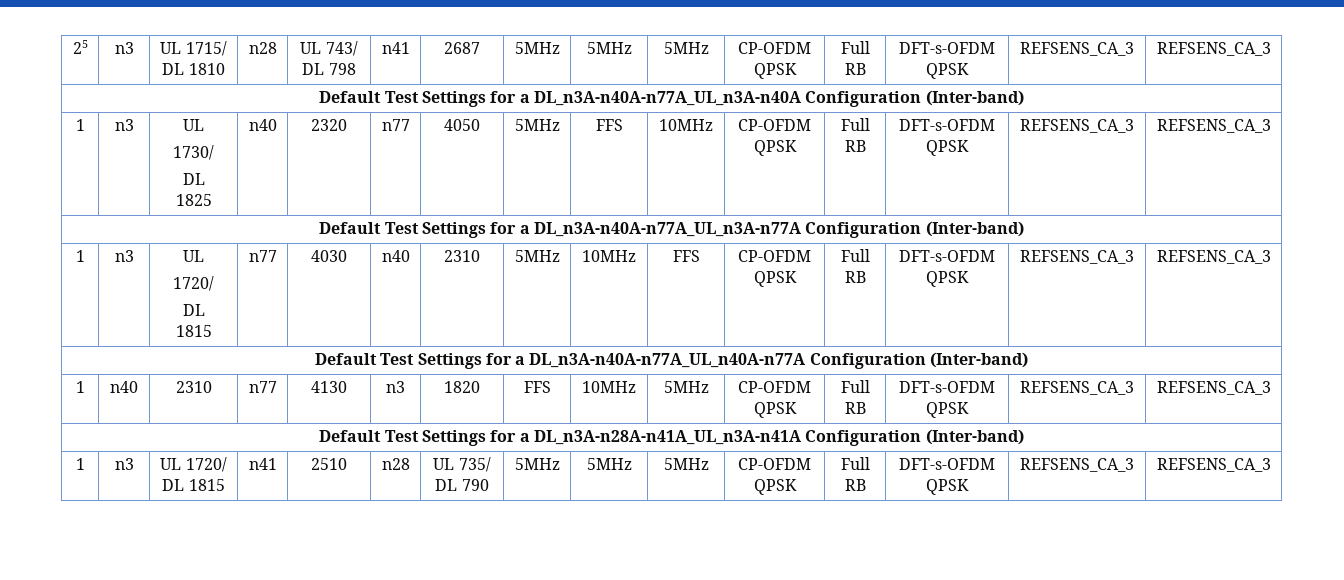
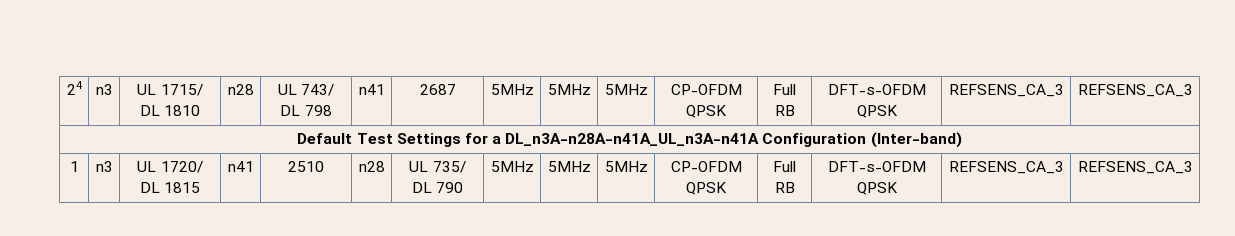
[72,40,88,54] 25 -> [66,81,83,95] 24
[319,90,1024,107] [75,119,85,131] [114,119,134,131] [183,119,204,131] [173,145,214,160] [182,173,205,185] [175,194,212,206] [248,119,277,131] [311,119,347,131] [381,119,410,131] [444,119,480,131] [514,119,560,131] [595,119,623,131] [659,119,713,131] [738,119,811,131] [753,140,797,156] [840,118,870,131] [844,140,866,152] [899,119,995,131] [926,140,969,156] [1020,119,1134,133] [1156,119,1271,133] [319,221,1024,238] [75,250,85,262] [114,250,134,262] [183,250,204,262] [173,276,214,291] [182,304,205,316] [175,325,212,337] [248,250,277,262] [311,250,347,262] [381,250,410,262] [444,250,480,262] [514,250,560,262] [582,250,636,262] [672,250,700,262] [738,250,811,262] [753,271,797,287] [840,249,870,262] [844,271,866,283] [899,250,995,262] [926,271,969,287] [1020,250,1134,264] [1156,250,1271,264] [314,352,1029,369] [75,381,85,393] [110,381,138,393] [175,381,212,393] [248,381,277,393] [311,381,347,393] [386,381,405,393] [444,381,480,393] [523,381,551,393] [582,381,636,393] [663,381,709,393] [738,381,811,393] [753,402,797,418] [840,380,870,393] [844,402,866,414] [899,381,995,393] [926,402,969,418] [1020,381,1134,395] [1156,381,1271,395] // Default Test Settings for a DL_n3A-n40A-n77A_UL_n3A-n40A Configuration (Inter-band) // 1 | n3 | UL // 1730/ // DL // 1825 | n40 | 2320 | n77 | 4050 | 5MHz | FFS | 10MHz | CP-OFDM QPSK | Full RB | DFT-s-OFDM QPSK | REFSENS_CA_3 | REFSENS_CA_3 // Default Test Settings for a DL_n3A-n40A-n77A_UL_n3A-n77A Configuration (Inter-band) // 1 | n3 | UL // 1720/ // DL // 1815 | n77 | 4030 | n40 | 2310 | 5MHz | 10MHz | FFS | CP-OFDM QPSK | Full RB | DFT-s-OFDM QPSK | REFSENS_CA_3 | REFSENS_CA_3 // Default Test Settings for a DL_n3A-n40A-n77A_UL_n40A-n77A Configuration (Inter-band) // 1 | n40 | 2310 | n77 | 4130 | n3 | 1820 | FFS | 10MHz | 5MHz | CP-OFDM QPSK | Full RB | DFT-s-OFDM QPSK | REFSENS_CA_3 | REFSENS_CA_3 -> (1193, 90) none

